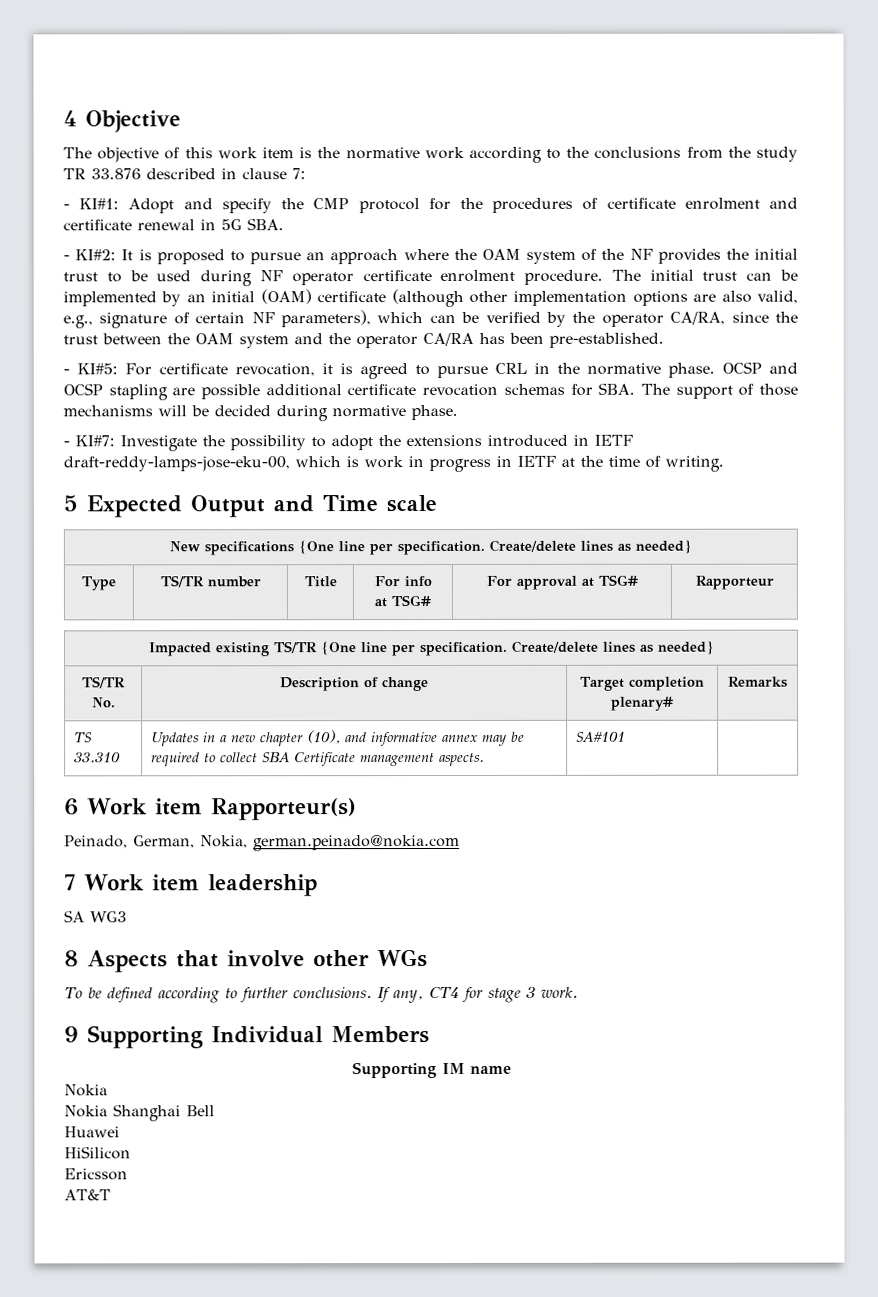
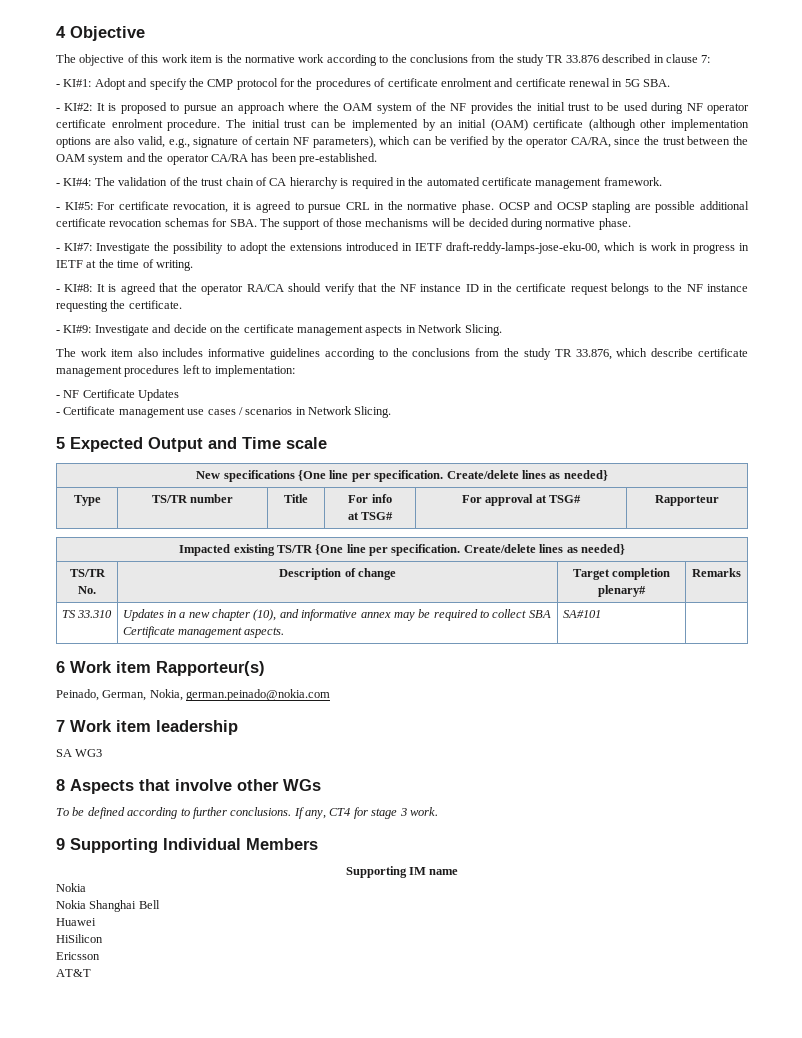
(664, 340) none -> [56,177,662,189] // - KI#4: The validation of the trust chain of CA hierarchy is required in the automated certificate management framework.
(724, 463) none -> [56,283,748,295] [56,300,182,312] [56,324,502,336] [56,348,748,360] [56,365,295,377] [56,389,180,401] [56,406,392,418] // - KI#8: It is agreed that the operator RA/CA should verify that the NF instance ID in the certificate request belongs to the NF instance requesting the certificate. // - KI#9: Investigate and decide on the certificate management aspects in Network Slicing. // The work item also includes informative guidelines according to the conclusions from the study TR 33.876, which describe certificate management procedures left to implementation: // - NF Certificate Updates // - Certificate management use cases / scenarios in Network Slicing.

